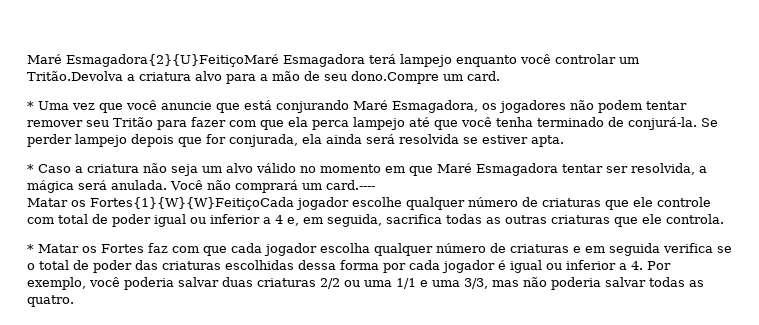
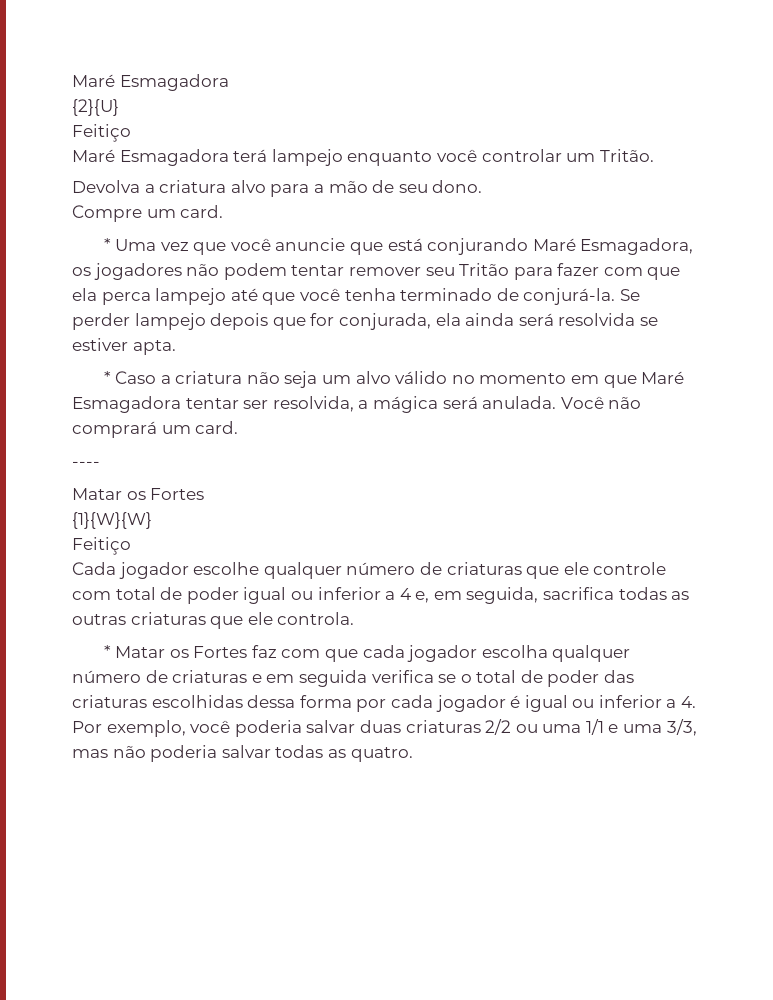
[27,54,279,67] Maré Esmagadora{2}{U}FeitiçoMaré -> [72,74,229,91] [72,99,119,116] [72,124,131,142] [72,149,115,162] Maré Esmagadora // {2}{U} // Feitiço // Maré
[27,71,123,81] Tritão.Devolva -> [599,149,654,162] [72,180,140,193] Tritão. // Devolva
[351,71,439,84] dono.Compre -> [432,180,483,193] [72,205,142,222] dono. // Compre
[325,180,375,190] [27,197,294,210] card.---- // Matar os Fortes{1}{W}{W}FeitiçoCada -> [195,421,239,434] [72,461,100,467] [72,488,205,500] [72,512,152,529] [72,537,131,555] [72,562,116,575] card. // ---- // Matar os Fortes // {1}{W}{W} // Feitiço // Cada

